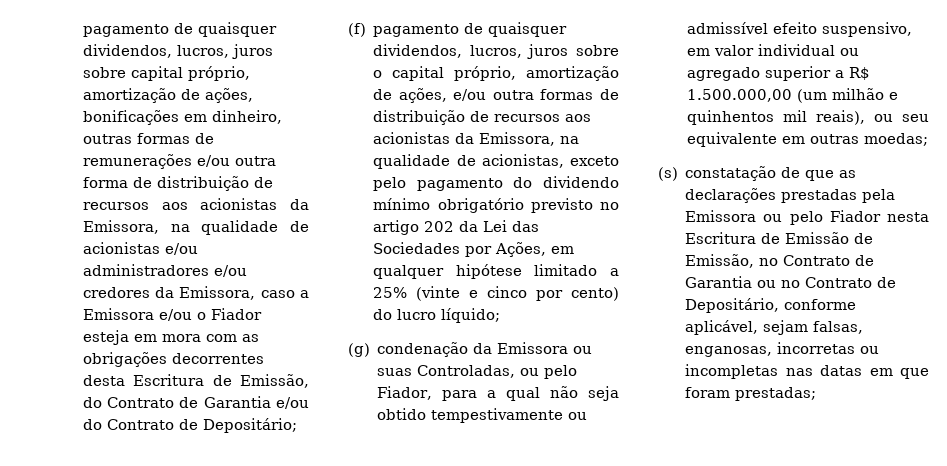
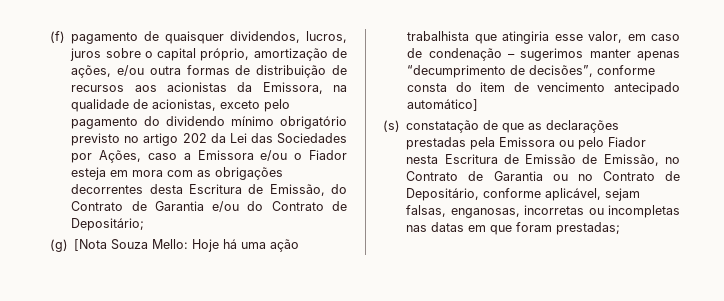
[82,22,277,37] [82,44,273,59] [82,66,250,81] [82,88,253,103] [82,110,282,125] [82,133,214,144] [82,154,276,169] [82,176,273,191] [82,198,309,210] [82,220,309,235] [82,242,198,255] [82,264,247,277] [82,286,309,300] [82,308,262,321] [82,330,259,345] [82,352,264,367] [82,374,309,388] [82,396,309,409] [82,418,297,433] pagamento de quaisquer dividendos, lucros, juros sobre capital próprio, amortização de ações, bonificações em dinheiro, outras formas de remunerações e/ou outra forma de distribuição de recursos aos acionistas da Emissora, na qualidade de acionistas e/ou administradores e/ou credores da Emissora, caso a Emissora e/ou o Fiador esteja em mora com as obrigações decorrentes desta Escritura de Emissão, do Contrato de Garantia e/ou do Contrato de Depositário; // -> (50, 37) none
[551,246,575,254] [373,264,619,279] [373,286,619,301] [373,308,501,323] [348,342,593,357] [377,365,578,379] [377,386,619,401] [377,408,588,423] [687,22,913,37] [687,44,860,56] [687,66,871,81] [687,88,899,103] [687,110,929,125] [687,132,929,147] em qualquer hipótese limitado a 25% (vinte e cinco por cento) do lucro líquido; // (g) condenação da Emissora ou suas Controladas, ou pelo Fiador, para a qual não seja obtido tempestivamente ou admissível efeito suspensivo, em valor individual ou agregado superior a R$ 1.500.000,00 (um milhão e quinhentos mil reais), ou seu equivalente em outras moedas; -> [147,150,348,161] [71,167,284,180] [71,184,347,196] [71,201,347,212] [71,218,145,231] [50,239,300,252] [407,31,680,44] [407,48,680,61] [407,65,656,78] [407,82,680,95] [407,99,479,111] caso a Emissora e/ou o Fiador esteja em mora com as obrigações decorrentes desta Escritura de Emissão, do Contrato de Garantia e/ou do Contrato de Depositário; // (g) [Nota Souza Mello: Hoje há uma ação trabalhista que atingiria esse valor, em caso de condenação – sugerimos manter apenas “decumprimento de decisões”, conforme consta do item de vencimento antecipado automático]

